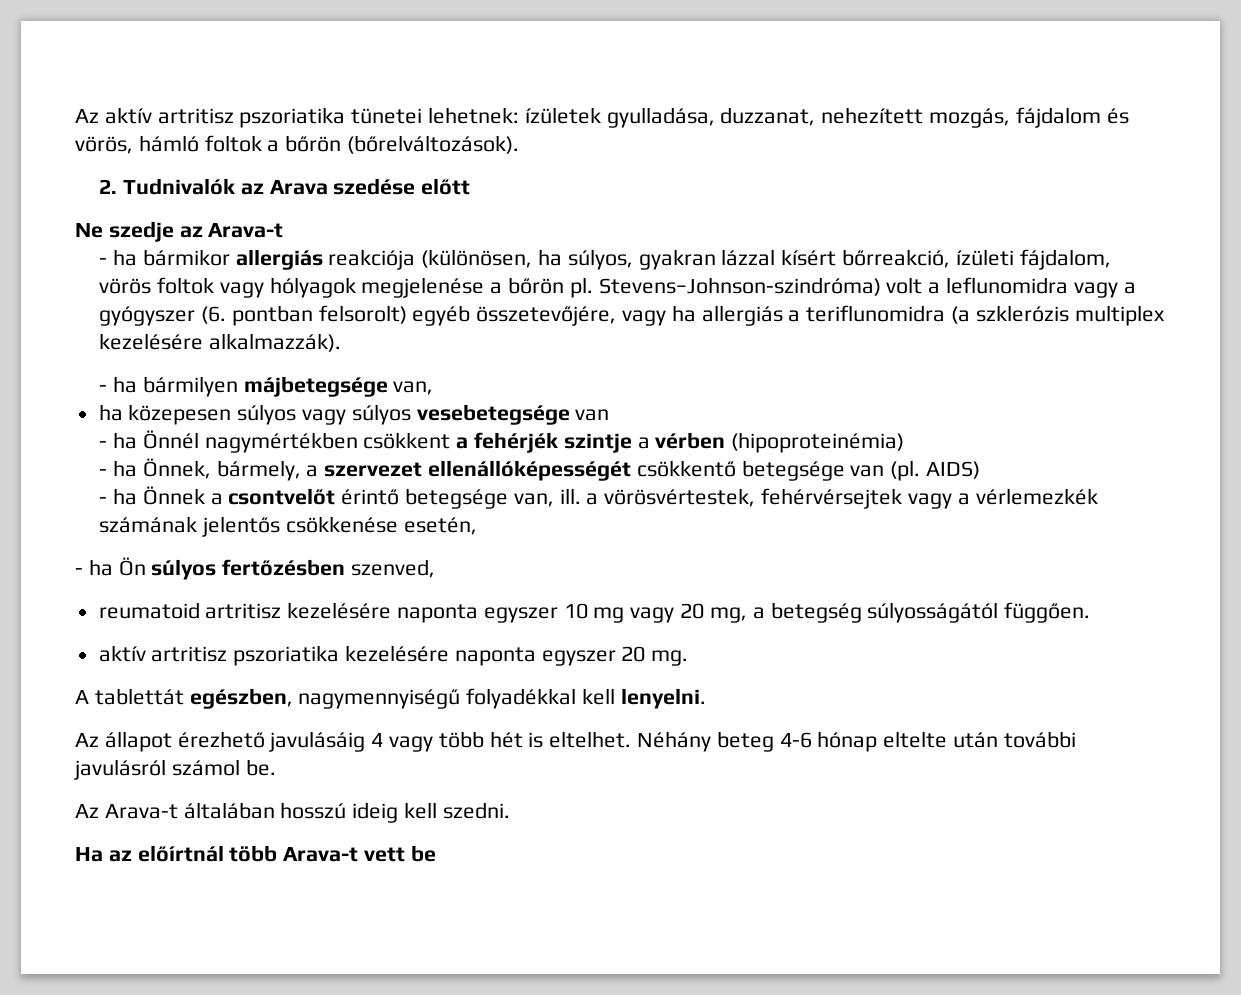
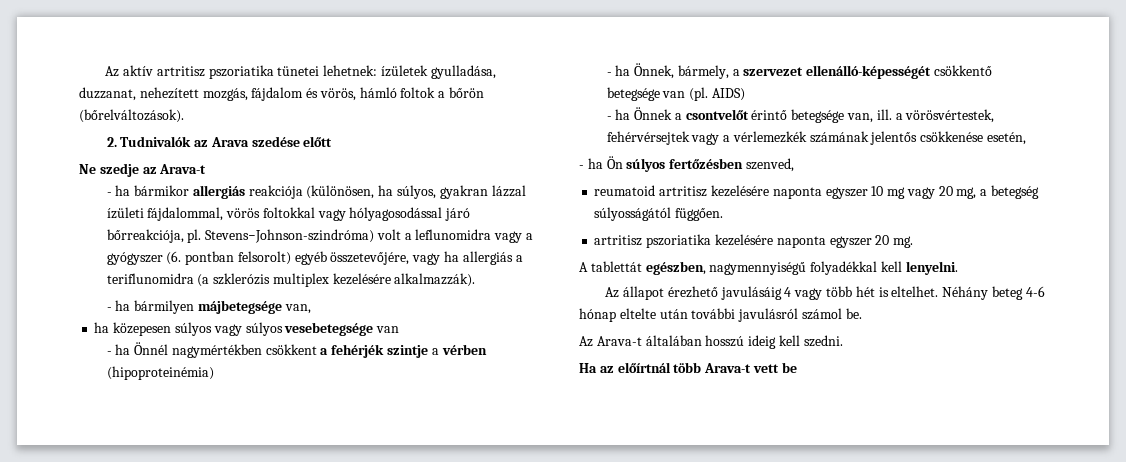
[781,249,1111,270] [99,277,565,298] kísért bőrreakció, ízületi fájdalom, vörös foltok vagy hólyagok megjelenése a bőrön -> [106,207,471,221] [106,229,184,243] ízületi fájdalommal, vörös foltokkal vagy hólyagosodással járó bőrreakciója,
[428,460,632,481] ellenállóképességét -> [806,65,932,79] ellenálló-képességét
[98,645,146,662] aktív -> (724, 214) none

